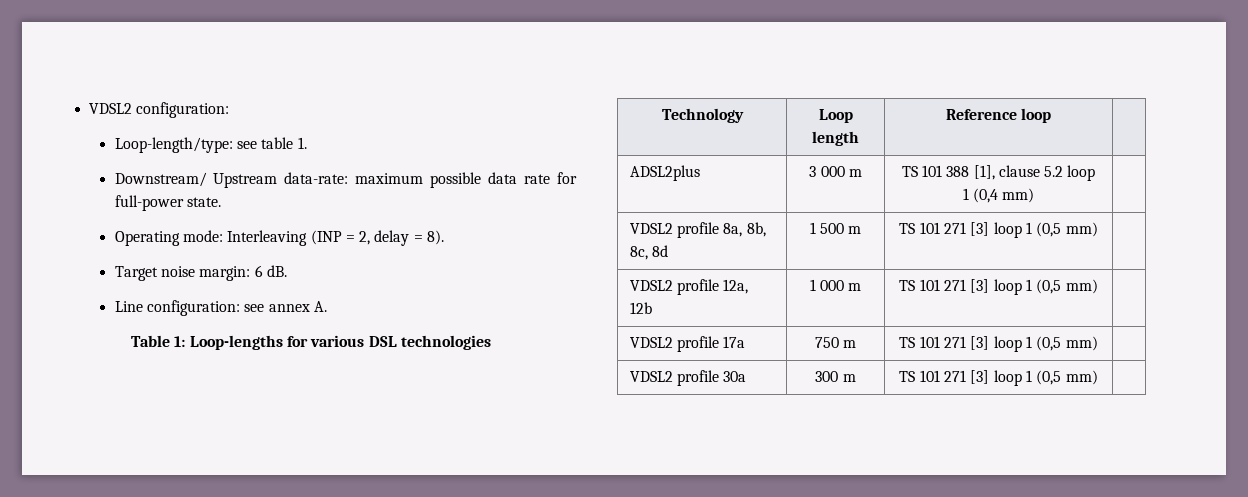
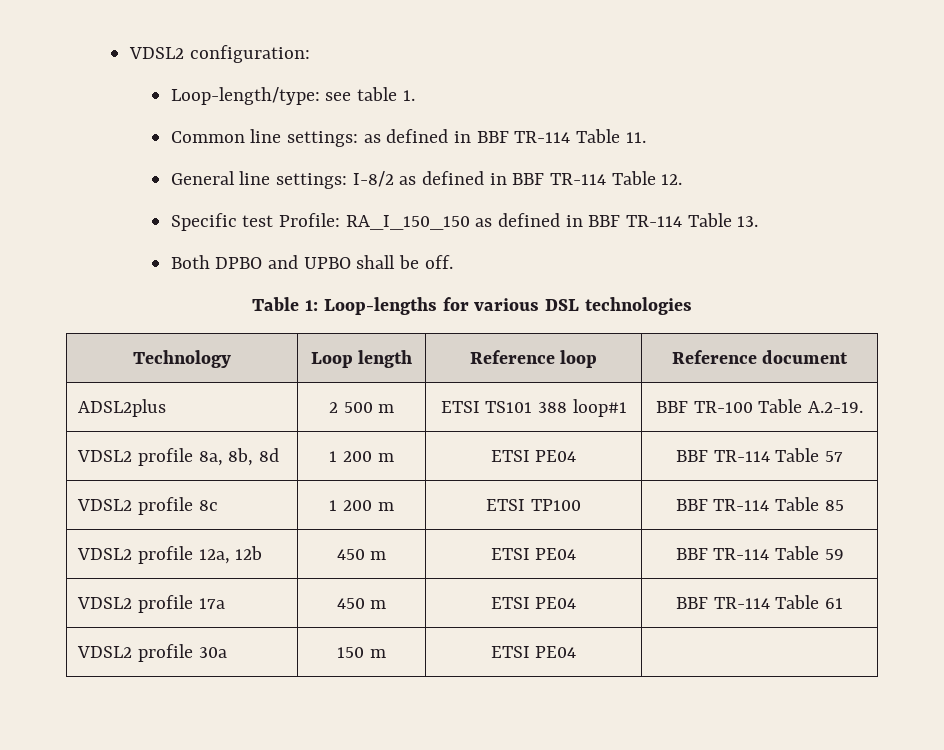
[114,172,578,188] [114,195,221,211] [114,230,445,246] [114,265,287,281] [114,300,327,316] Downstream/ Upstream data-rate: maximum possible data rate for full-power state. // Operating mode: Interleaving (INP = 2, delay = 8). // Target noise margin: 6 dB. // Line configuration: see annex A. -> [170,129,646,147] [170,171,683,189] [170,213,759,231] [170,255,453,269] Common line settings: as defined in BBF TR-114 Table 11. // General line settings: I-8/2 as defined in BBF TR-114 Table 12. // Specific test Profile: RA_I_150_150 as defined in BBF TR-114 Table 13. // Both DPBO and UPBO shall be off.
(1052, 115) none -> [671,350,849,364] Reference document
[809,166,862,177] [901,165,1096,181] [962,188,1035,203] 3 000 m | TS 101 388 [1], clause 5.2 loop 1 (0,4 mm) | -> [328,402,395,413] [440,399,627,417] [655,399,864,413] 2 500 m | ETSI TS101 388 loop#1 | BBF TR-100 Table A.2-19.
[629,246,648,260] 8c, -> (254, 457) none
[820,223,862,234] [899,222,1098,238] 500 m | TS 101 271 [3] loop 1 (0,5 mm) | -> [343,451,394,462] [490,450,577,462] [675,448,844,462] [77,497,218,515] [329,500,394,511] [486,499,581,511] [675,497,844,511] 200 m | ETSI PE04 | BBF TR-114 Table 57 // VDSL2 profile 8c | 1 200 m | ETSI TP100 | BBF TR-114 Table 85
[809,279,862,291] [899,279,1098,295] 1 000 m | TS 101 271 [3] loop 1 (0,5 mm) | -> [336,549,387,560] [490,548,577,560] [675,546,844,560] 450 m | ETSI PE04 | BBF TR-114 Table 59
[814,337,857,348] [899,336,1098,352] 750 m | TS 101 271 [3] loop 1 (0,5 mm) | -> [336,598,387,609] [490,597,577,609] [675,595,844,609] 450 m | ETSI PE04 | BBF TR-114 Table 61
[815,371,856,382] [899,370,1098,386] 300 m | TS 101 271 [3] loop 1 (0,5 mm) -> [337,647,386,658] [490,646,577,658] 150 m | ETSI PE04

